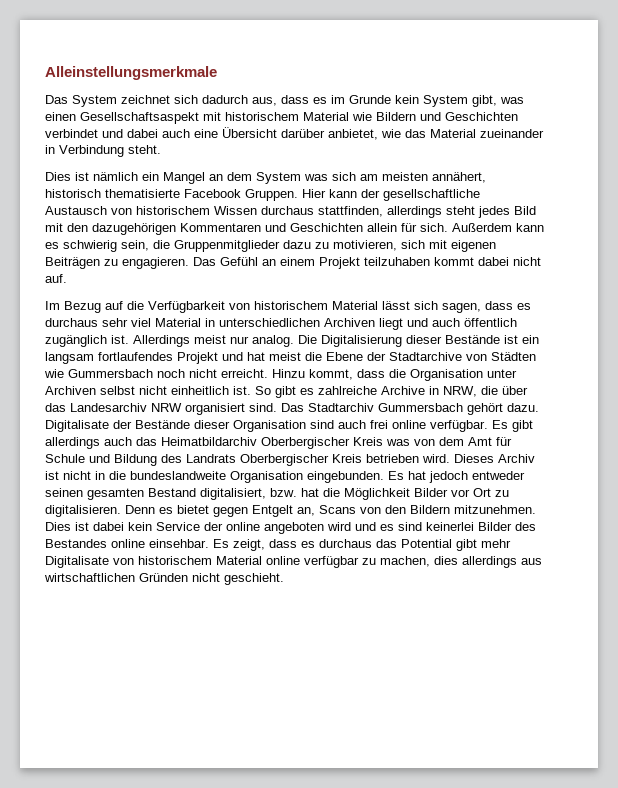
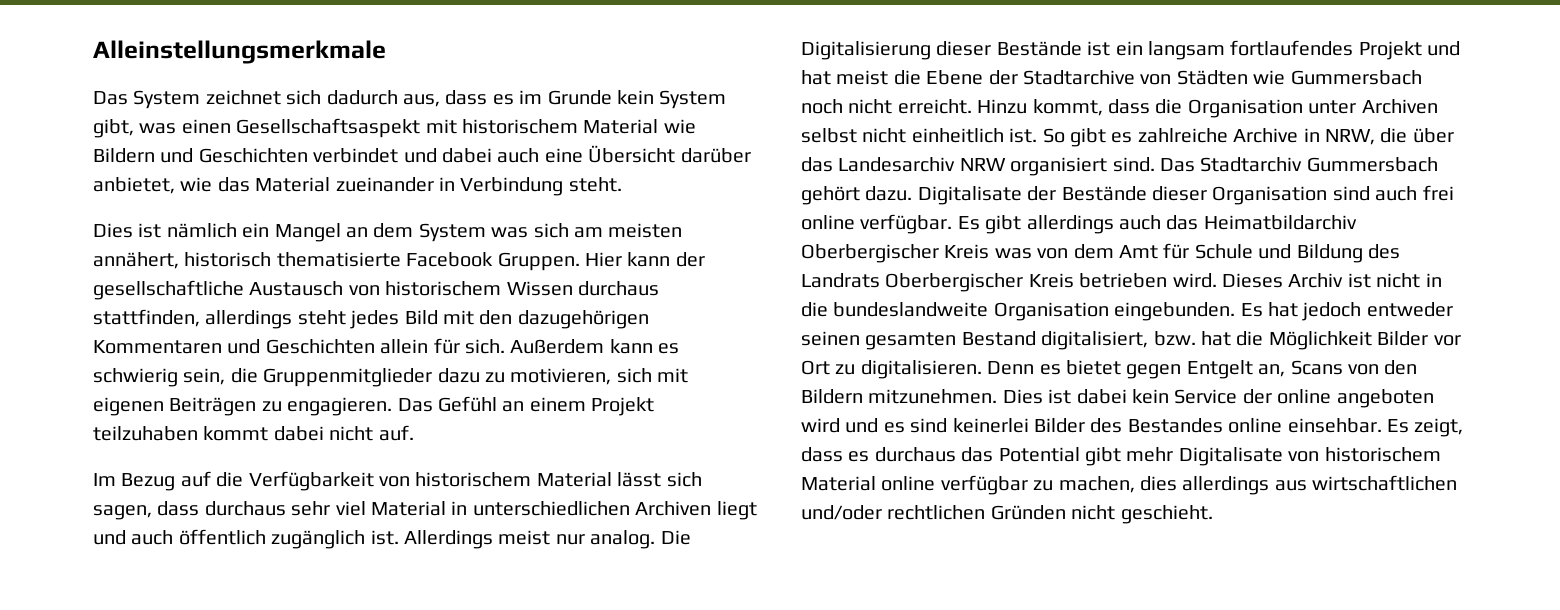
[517,303,531,310] es -> (200, 508) none
(135, 577) none -> [801,505,986,520] und/oder rechtlichen

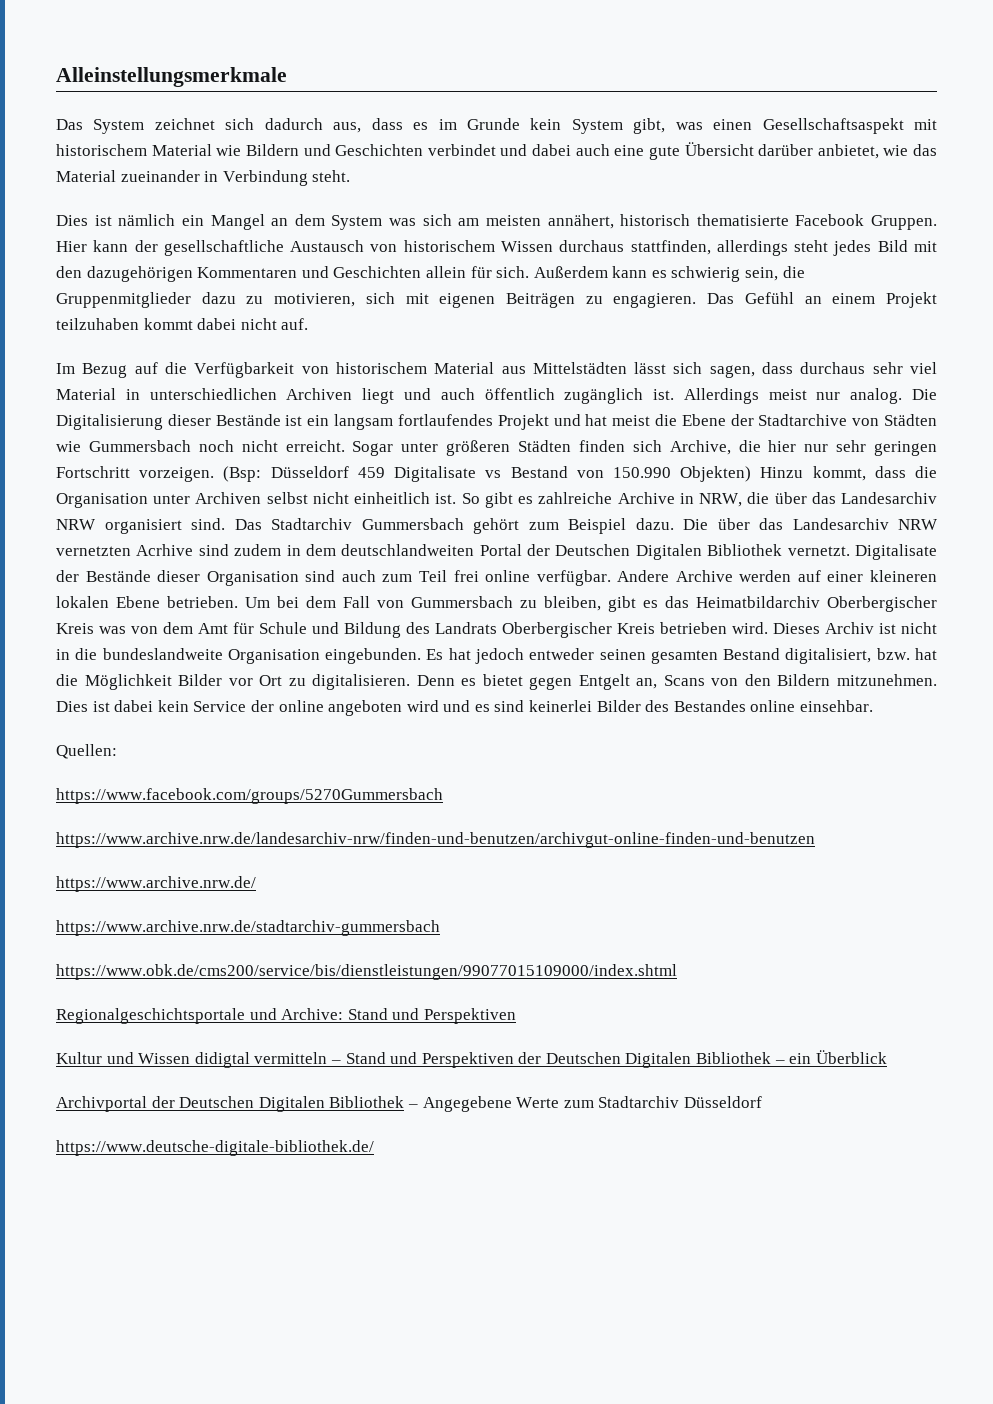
(583, 155) none -> [648,146,680,160] gute
(612, 479) none -> [501,362,627,374] aus Mittelstädten
(972, 106) none -> [352,440,937,456] [56,466,752,482] Sogar unter größeren Städten finden sich Archive, die hier nur sehr geringen Fortschritt vorzeigen. (Bsp: Düsseldorf 459 Digitalisate vs Bestand von 150.990 Objekten)
[865,186,913,201] dazu. -> [528,518,938,534] [56,544,850,560] zum Beispiel dazu. Die über das Landesarchiv NRW vernetzten Acrhive sind zudem in dem deutschlandweiten Portal der Deutschen Digitalen Bibliothek vernetzt.
(1418, 193) none -> [382,570,447,582] zum Teil
[957,215,1161,234] Es gibt allerdings auch -> [617,570,937,582] [56,596,658,612] Andere Archive werden auf einer kleineren lokalen Ebene betrieben. Um bei dem Fall von Gummersbach zu bleiben, gibt es
[1387,418,1464,437] [801,447,1441,466] [801,475,1458,495] [801,505,1213,524] Es zeigt, dass es durchaus das Potential gibt mehr Digitalisate von historischem Material online verfügbar zu machen, dies allerdings aus wirtschaftlichen und/oder rechtlichen Gründen nicht geschieht. -> [56,744,117,759] [56,788,443,804] [56,832,815,848] [56,876,256,892] [56,920,440,936] [56,964,677,980] [56,1008,516,1024] [56,1050,887,1068] [56,1096,762,1112] [56,1140,374,1156] // Quellen: // https://www.facebook.com/groups/5270Gummersbach // https://www.archive.nrw.de/landesarchiv-nrw/finden-und-benutzen/archivgut-online-finden-und-benutzen // https://www.archive.nrw.de/ // https://www.archive.nrw.de/stadtarchiv-gummersbach // https://www.obk.de/cms200/service/bis/dienstleistungen/99077015109000/index.shtml // Regionalgeschichtsportale und Archive: Stand und Perspektiven // Kultur und Wissen didigtal vermitteln – Stand und Perspektiven der Deutschen Digitalen Bibliothek – ein Überblick // Archivportal der Deutschen Digitalen Bibliothek – Angegebene Werte zum Stadtarchiv Düsseldorf // https://www.deutsche-digitale-bibliothek.de/

